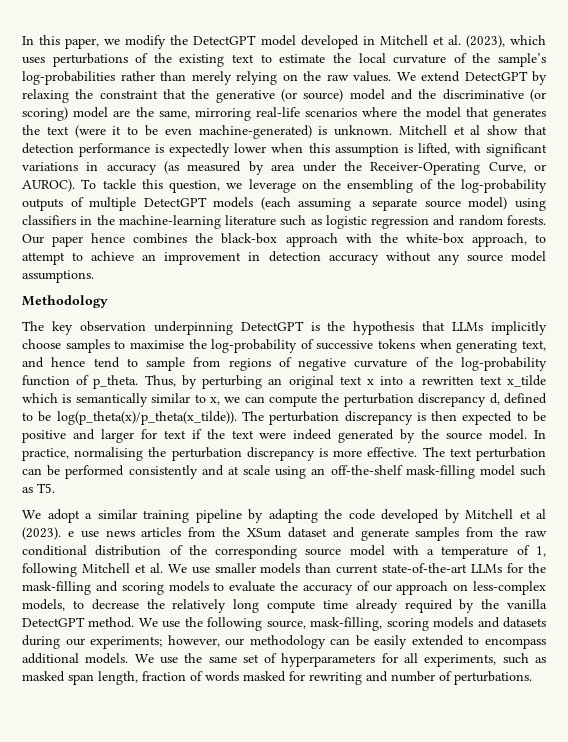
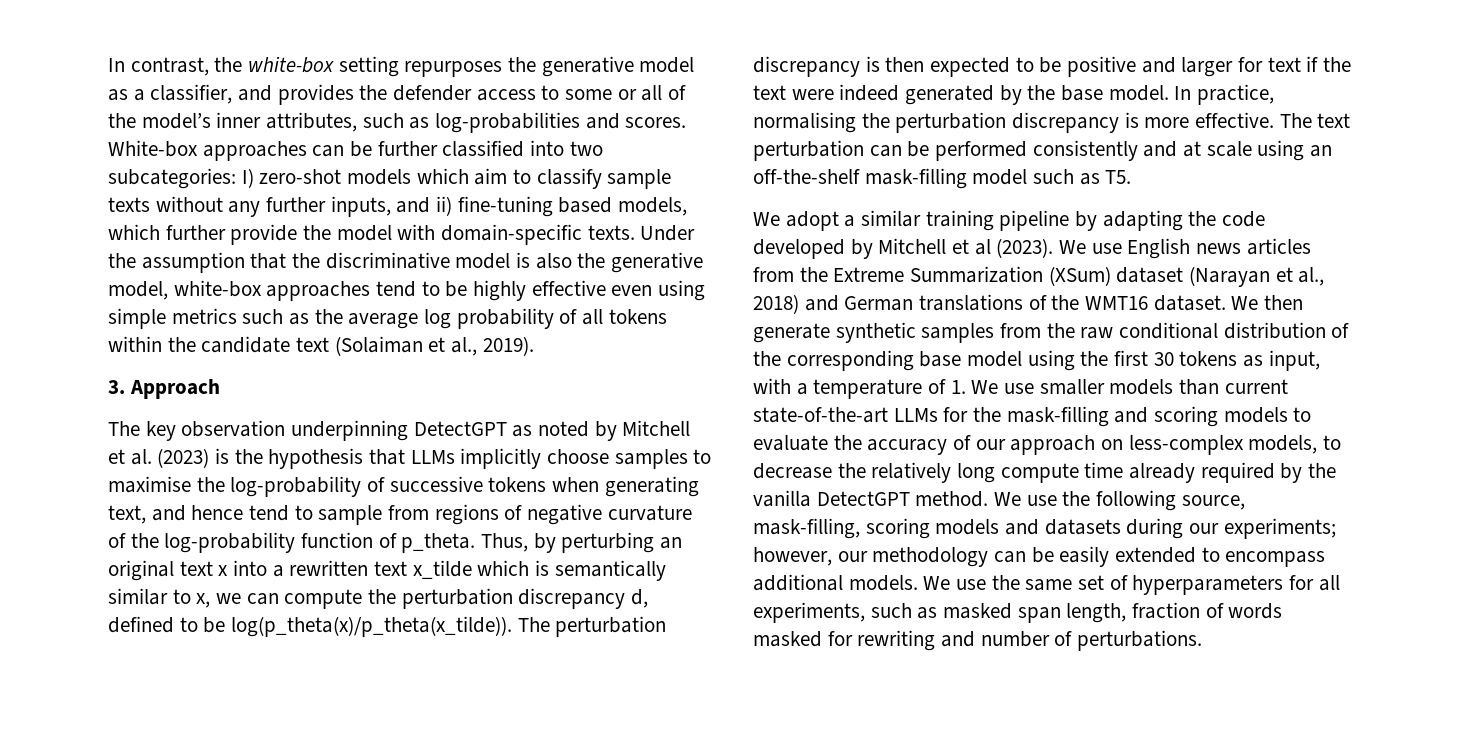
[22,35,546,49] [22,53,547,67] [22,71,547,85] [22,89,546,103] [22,107,547,121] [22,125,547,139] [22,143,547,157] [22,161,547,175] [22,179,547,193] [22,197,546,211] [22,215,546,229] [22,233,546,247] [22,251,546,265] [22,270,94,283] [22,295,108,308] In this paper, we modify the DetectGPT model developed in Mitchell et al. (2023), which uses perturbations of the existing text to estimate the local curvature of the sample’s log-probabilities rather than merely relying on the raw values. We extend DetectGPT by relaxing the constraint that the generative (or source) model and the discriminative (or scoring) model are the same, mirroring real-life scenarios where the model that generates the text (were it to be even machine-generated) is unknown. Mitchell et al show that detection performance is expectedly lower when this assumption is lifted, with significant variations in accuracy (as measured by area under the Receiver-Operating Curve, or AUROC). To tackle this question, we leverage on the ensembling of the log-probability outputs of multiple DetectGPT models (each assuming a separate source model) using classifiers in the machine-learning literature such as logistic regression and random forests. Our paper hence combines the black-box approach with the white-box approach, to attempt to achieve an improvement in detection accuracy without any source model assumptions. // Methodology -> [108,56,695,77] [108,84,687,105] [108,112,687,133] [108,140,603,161] [108,168,672,189] [108,196,688,217] [108,224,696,245] [108,252,704,273] [108,280,706,301] [108,308,667,329] [108,336,534,356] [108,379,220,399] In contrast, the white-box setting repurposes the generative model as a classifier, and provides the defender access to some or all of the model’s inner attributes, such as log-probabilities and scores. White-box approaches can be further classified into two subcategories: I) zero-shot models which aim to classify sample texts without any further inputs, and ii) fine-tuning based models, which further provide the model with domain-specific texts. Under the assumption that the discriminative model is also the generative model, white-box approaches tend to be highly effective even using simple metrics such as the average log probability of all tokens within the candidate text (Solaiman et al., 2019). // 3. Approach
(304, 326) none -> [512,420,691,441] [108,448,210,468] as noted by Mitchell et al. (2023)
[446,432,483,440] source -> [1061,85,1104,101] base
[67,531,99,538] e use -> [1059,238,1191,259] We use English
[247,527,409,541] XSum dataset and generate -> [833,266,1325,287] [753,294,1304,314] [753,322,916,343] Extreme Summarization (XSum) dataset (Narayan et al., 2018) and German translations of the WMT16 dataset. We then generate synthetic
[305,545,546,559] [22,563,163,577] source model with a temperature of 1, following Mitchell et al. -> [919,350,1320,371] [753,378,966,399] base model using the first 30 tokens as input, with a temperature of 1.

